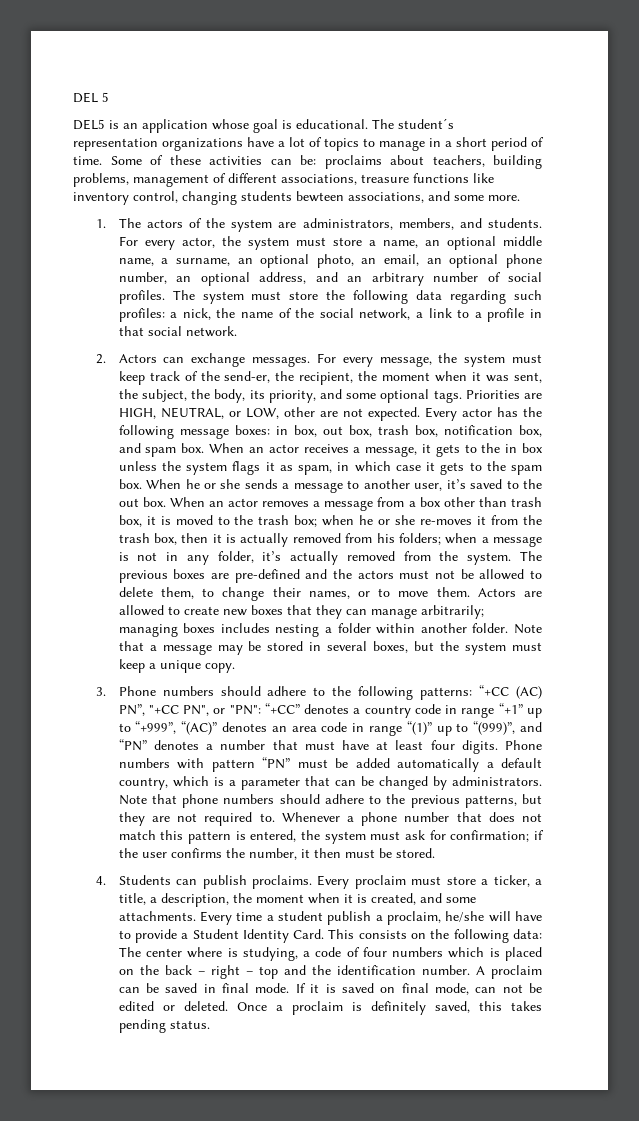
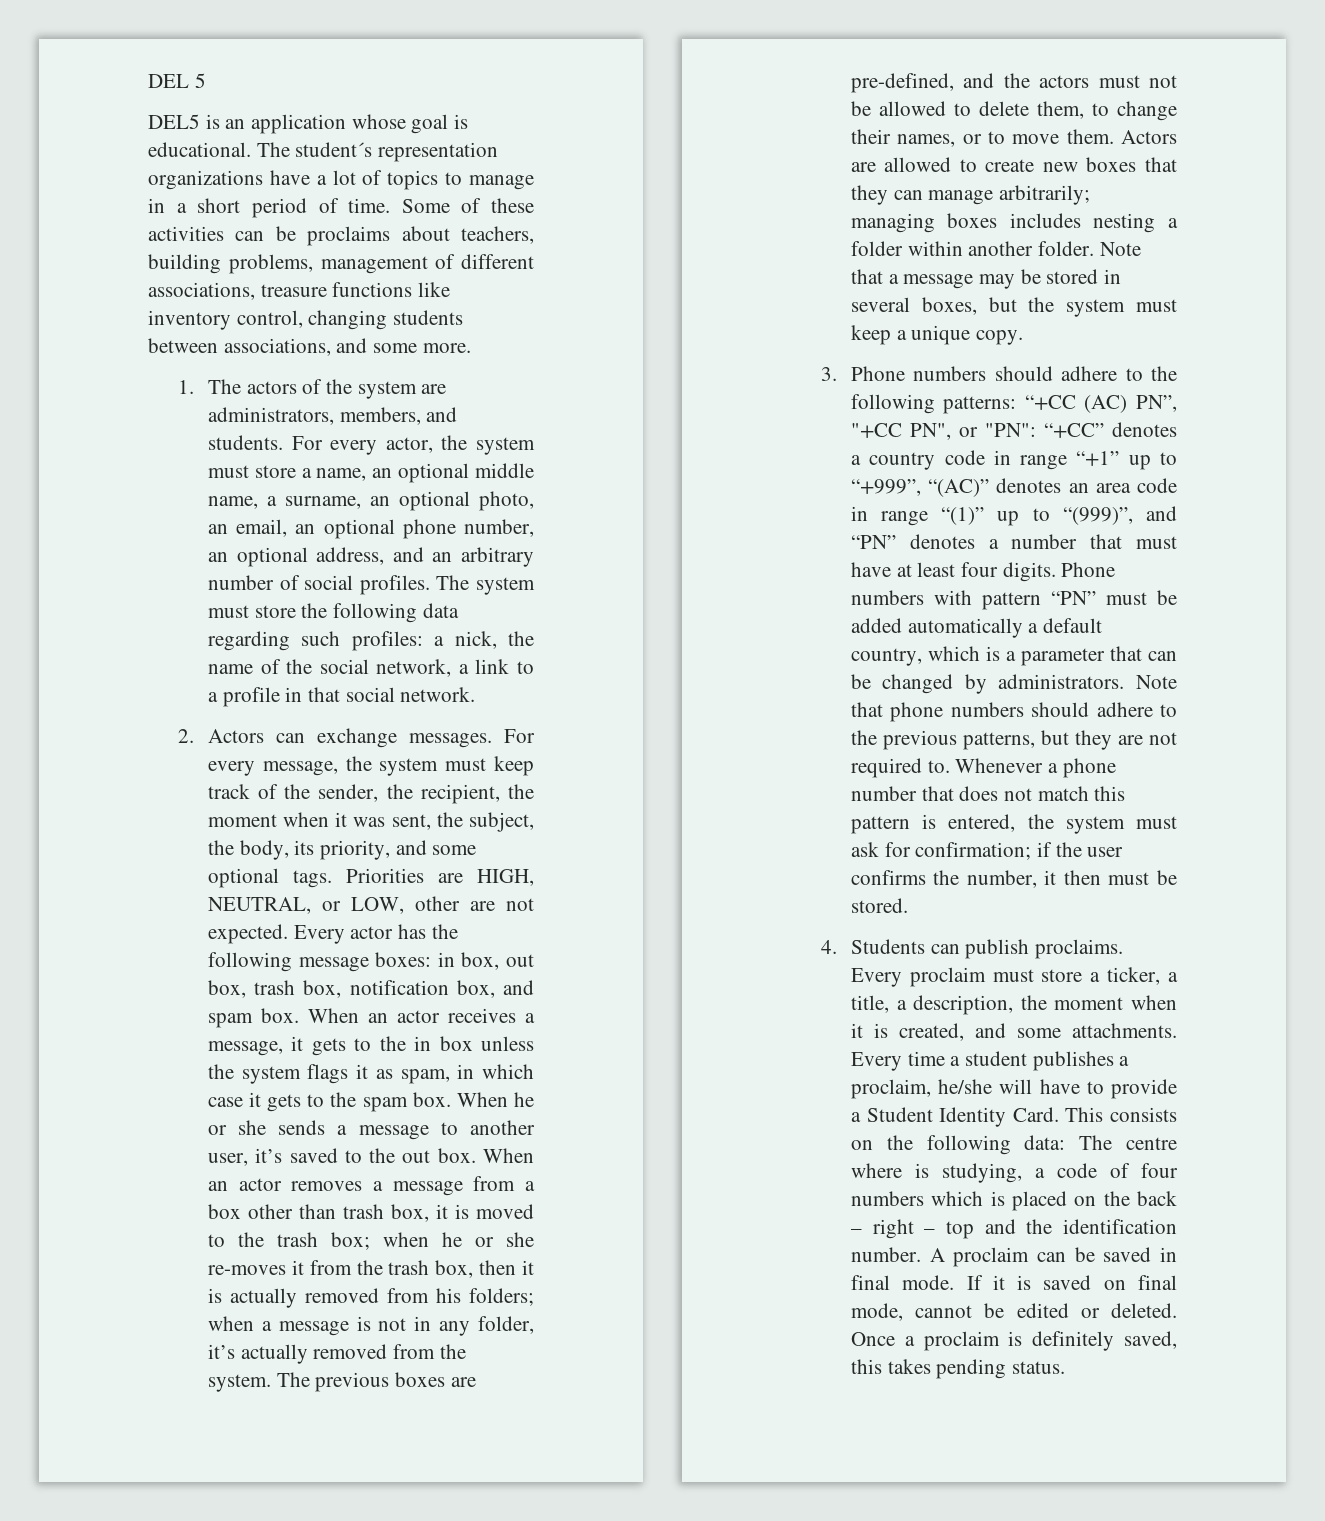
[300,155,316,165] be: -> [275,226,296,241] be
[296,191,344,202] bewteen -> [148,338,218,353] between
[224,371,271,383] send-er, -> [318,784,379,802] sender,
[234,569,300,583] pre-defined -> [850,73,954,93] pre-defined,
[327,911,372,925] publish -> [1032,1051,1114,1071] publishes
[145,948,182,957] center -> [1126,1137,1177,1150] centre
[475,984,523,993] can not -> [915,1305,973,1318] cannot

